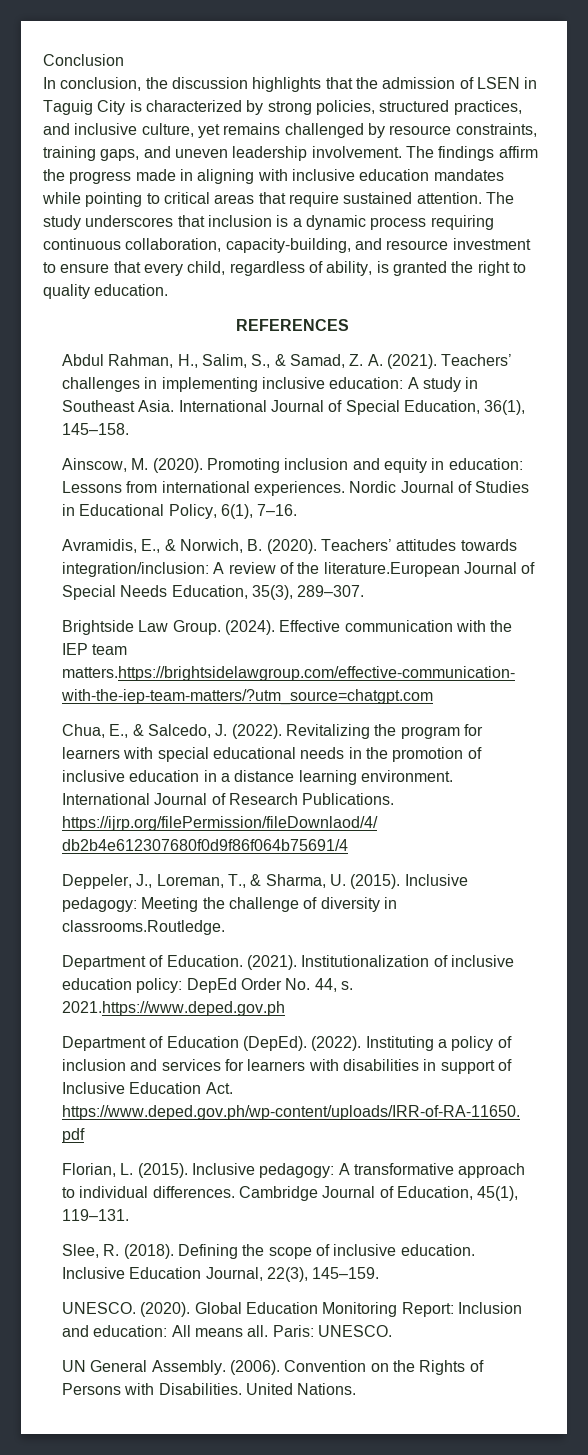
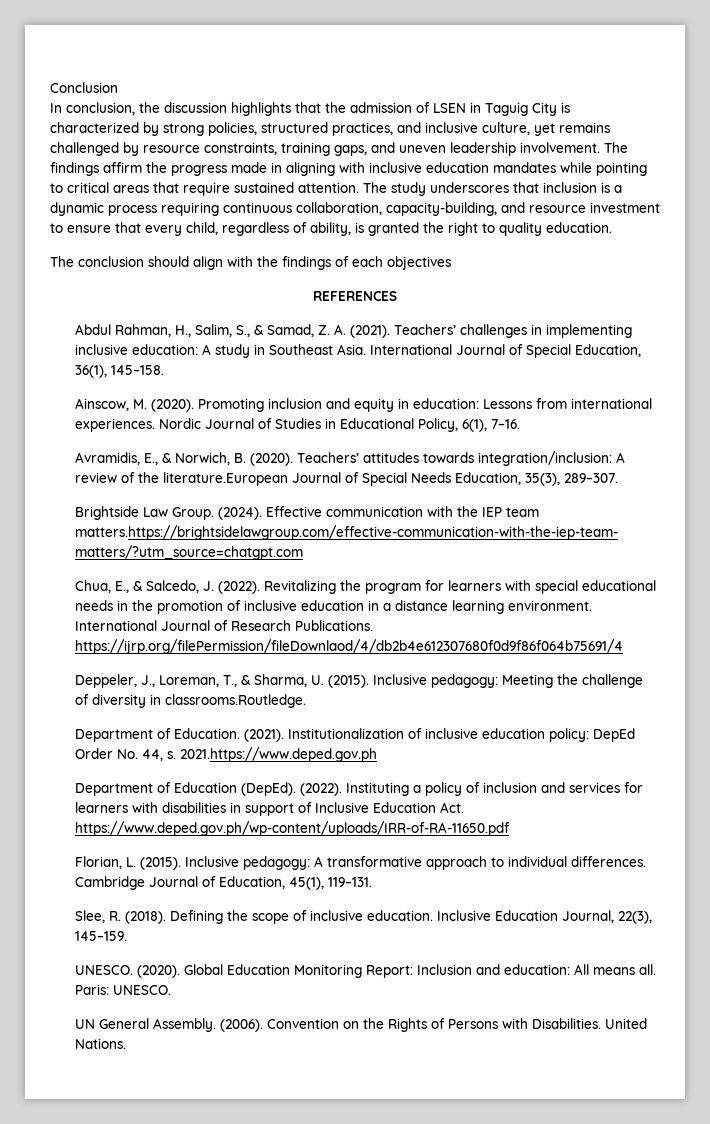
(169, 290) none -> [50,256,451,270] // The conclusion should align with the findings of each objectives

